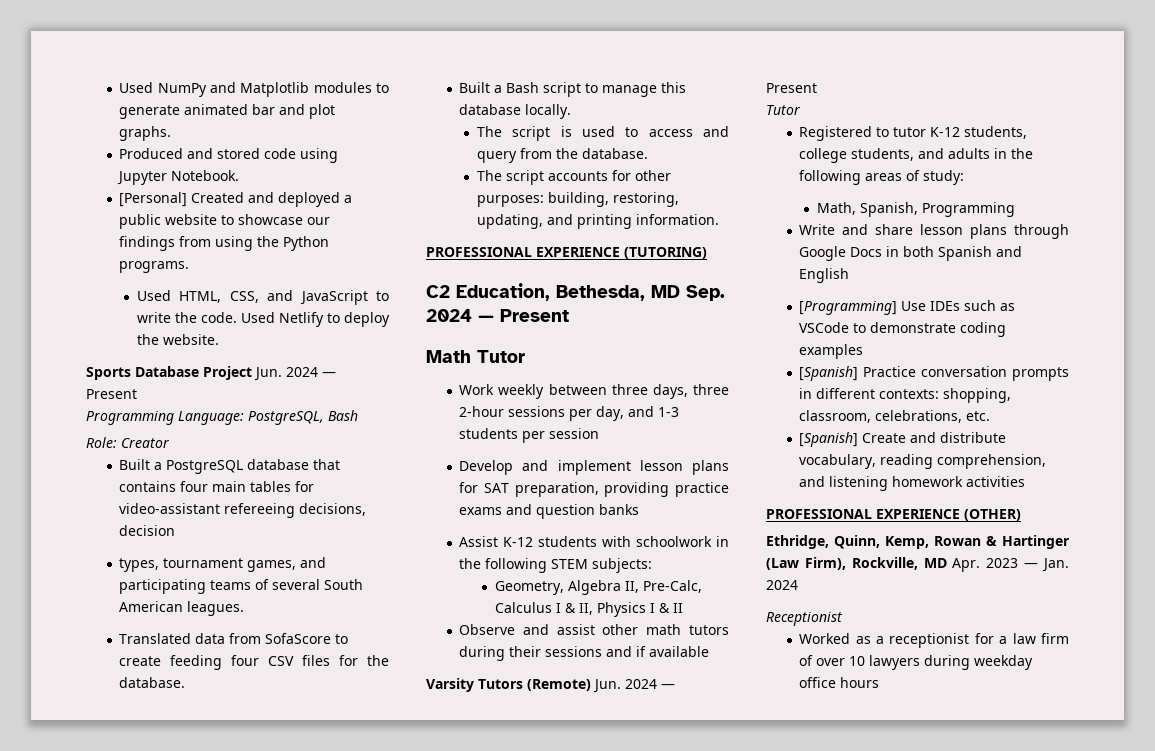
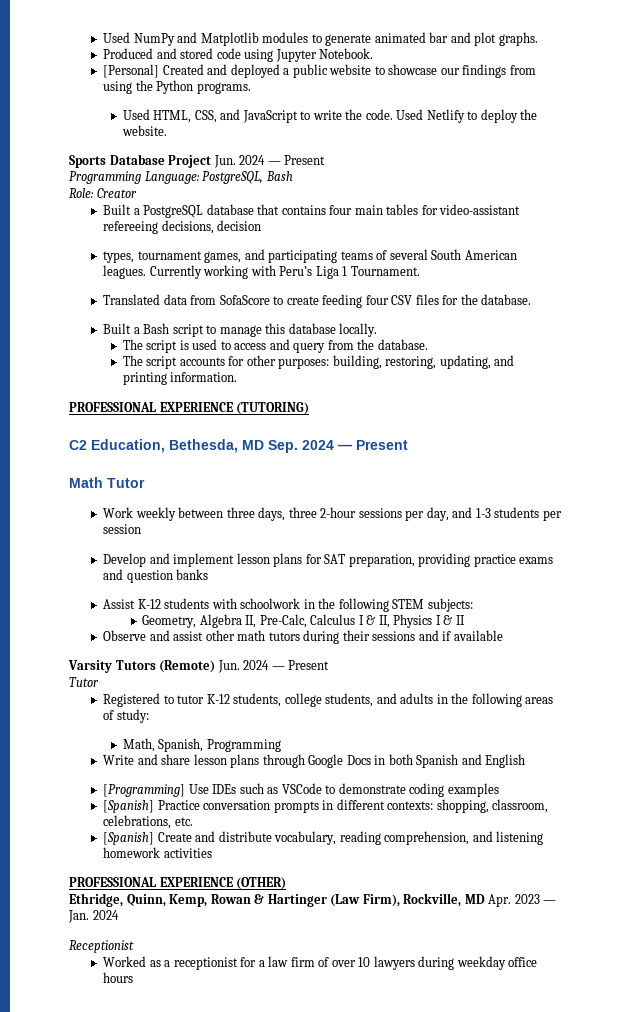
(245, 608) none -> [149,265,420,279] Currently working with Peru’s Liga 1 Tournament.

